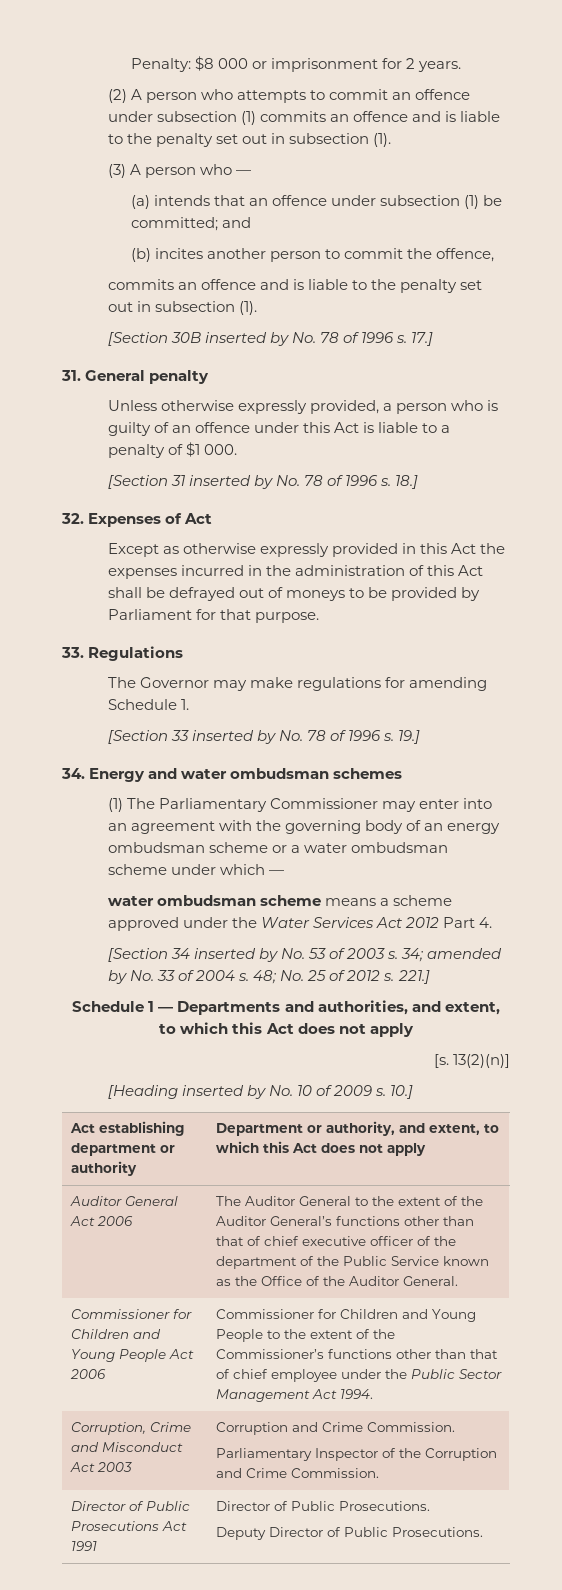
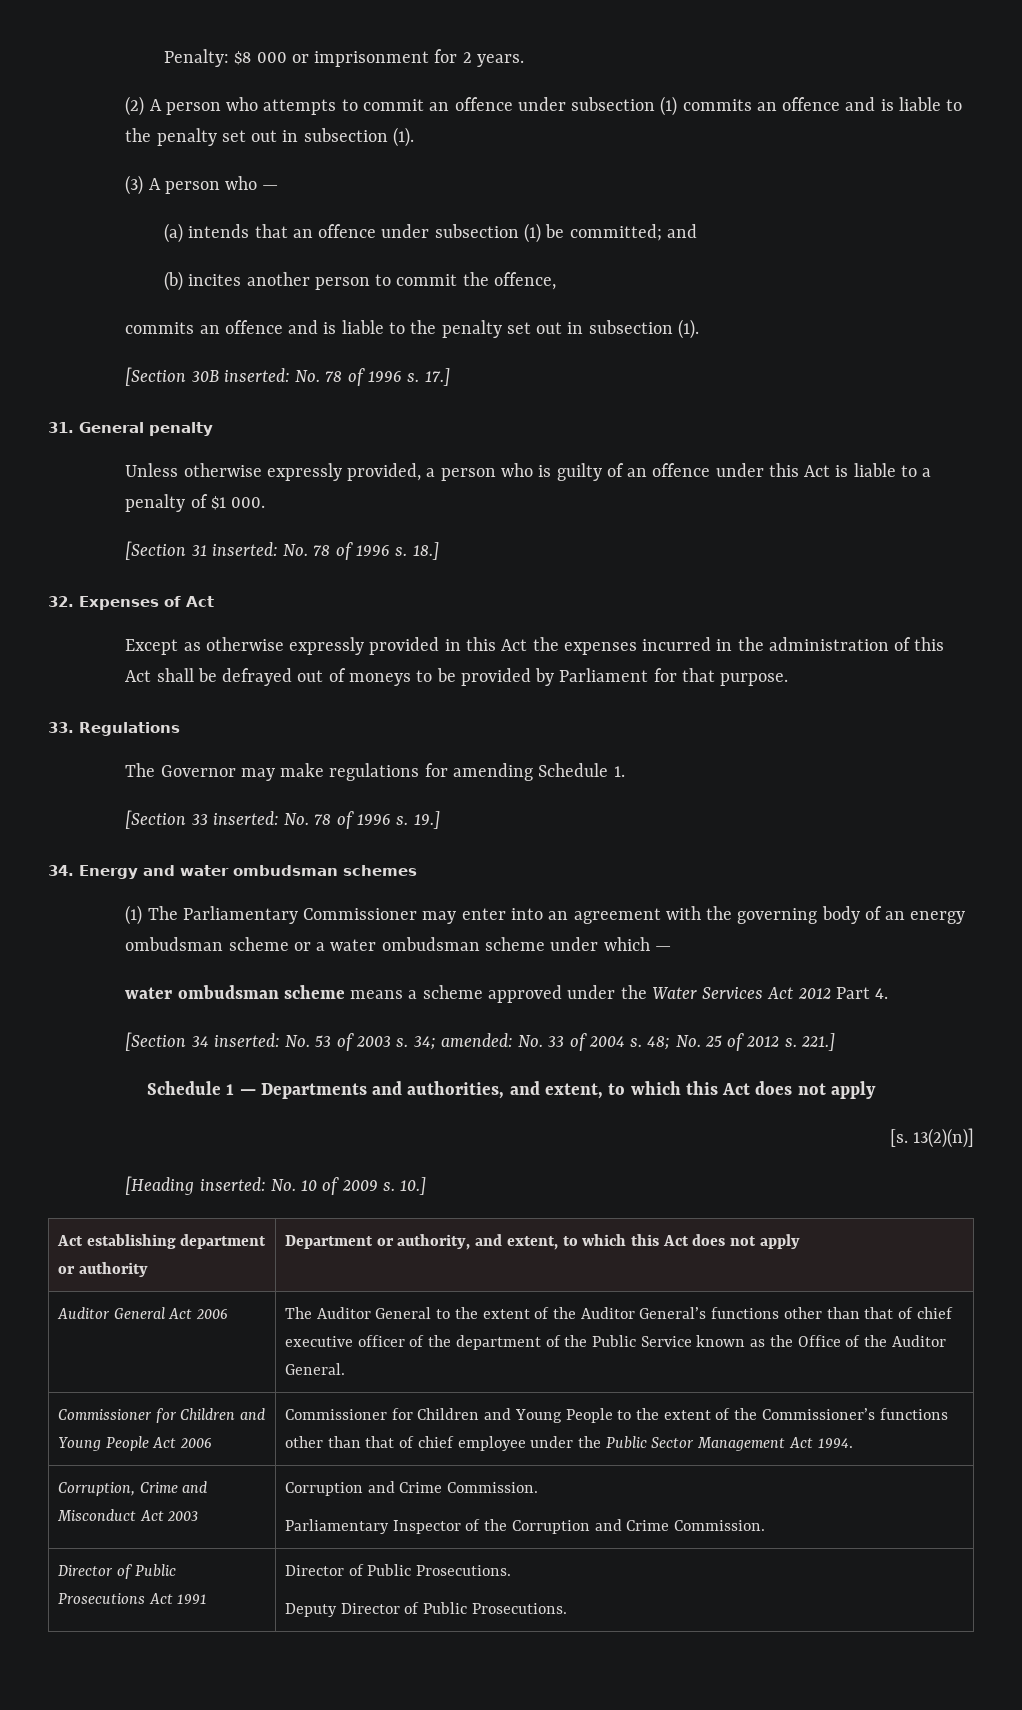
[204,332,290,346] inserted by -> [223,368,290,382] inserted:
[188,475,274,489] inserted by -> [211,542,278,556] inserted:
[191,730,277,744] inserted by -> [212,811,279,825] inserted:
[193,948,279,962] inserted by -> [213,1033,280,1047] inserted:
[427,948,503,959] [107,970,127,984] amended by -> [440,1033,513,1047] amended:
[181,1085,266,1099] inserted by -> [199,1177,266,1191] inserted:

